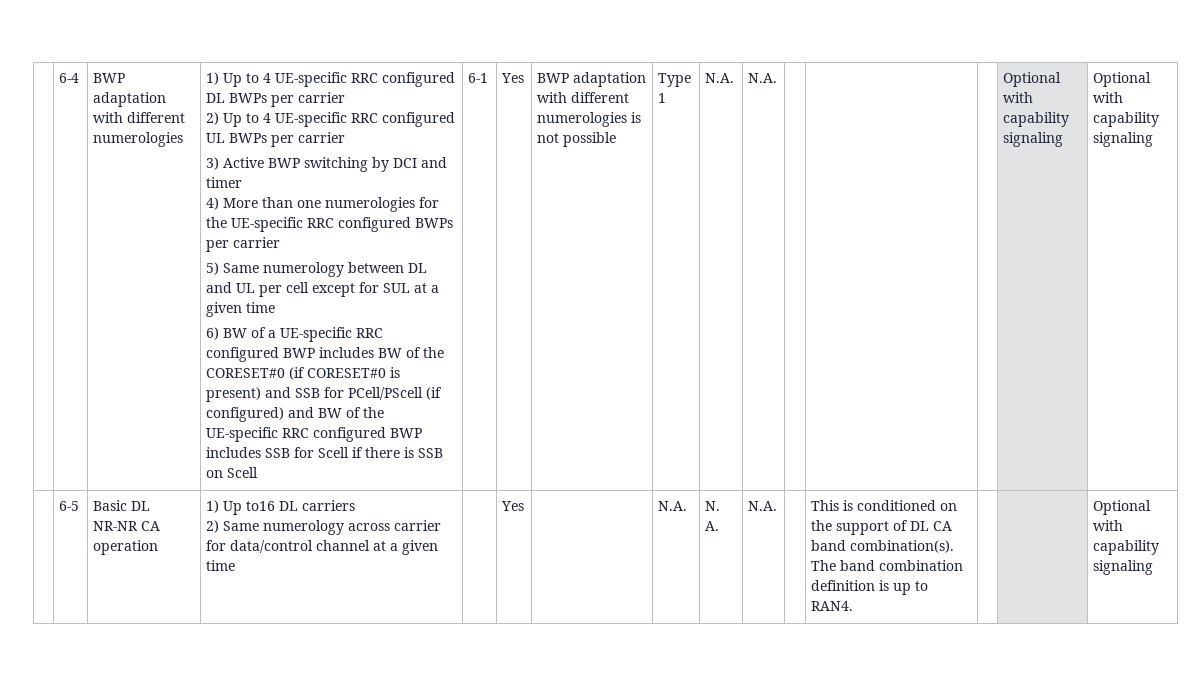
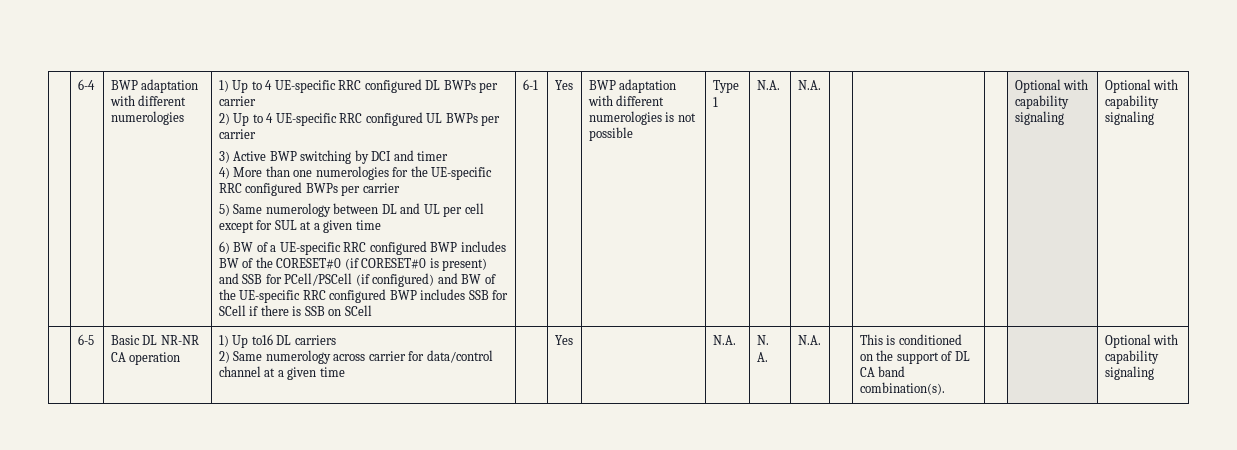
[348,387,424,400] PCell/PScell -> [284,273,353,286] PCell/PSCell
[318,447,350,458] Scell -> [218,305,246,316] SCell
[227,467,259,478] Scell -> [344,305,372,316] SCell
[811,560,964,571] [811,580,929,595] [811,601,854,611] The band combination definition is up to RAN4. -> (945, 388) none

